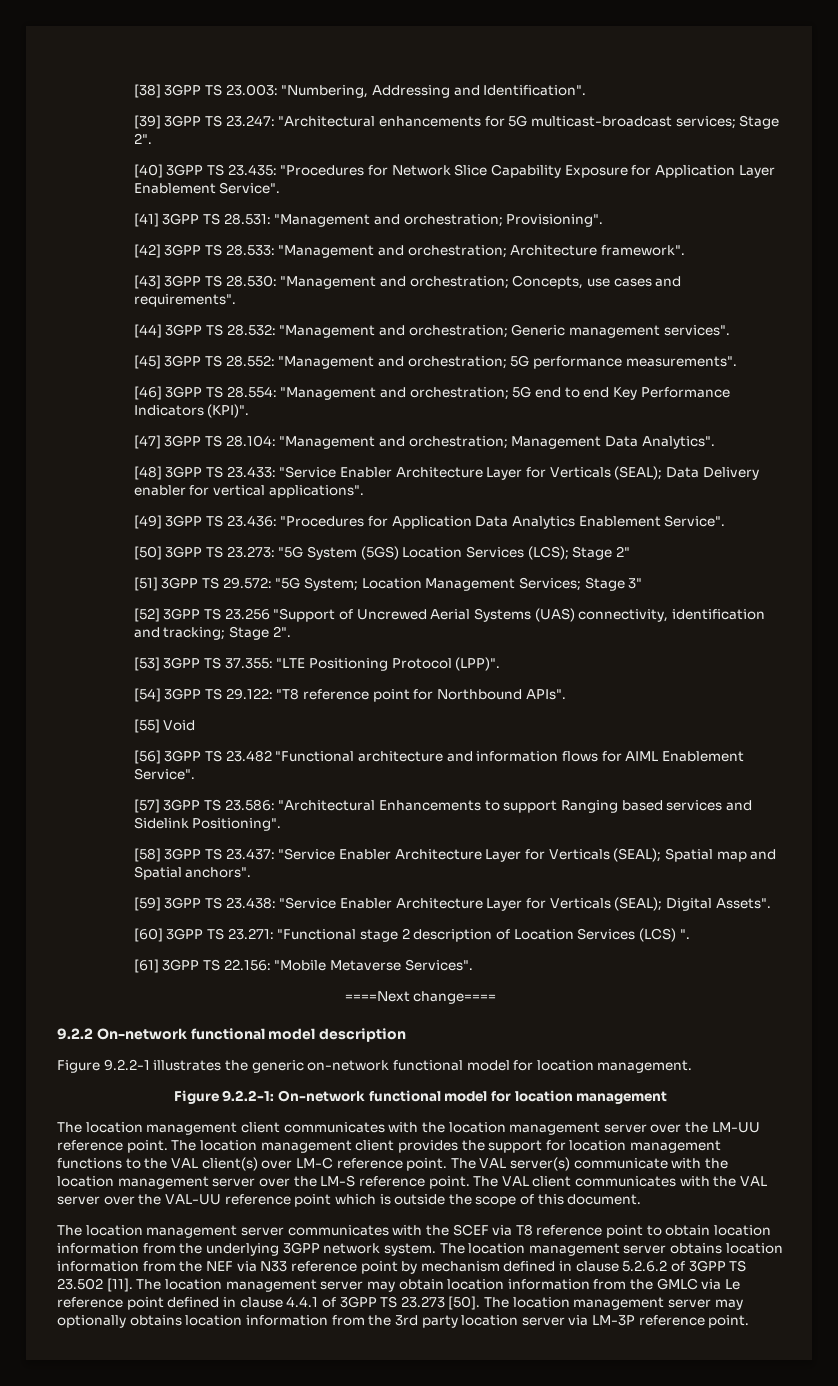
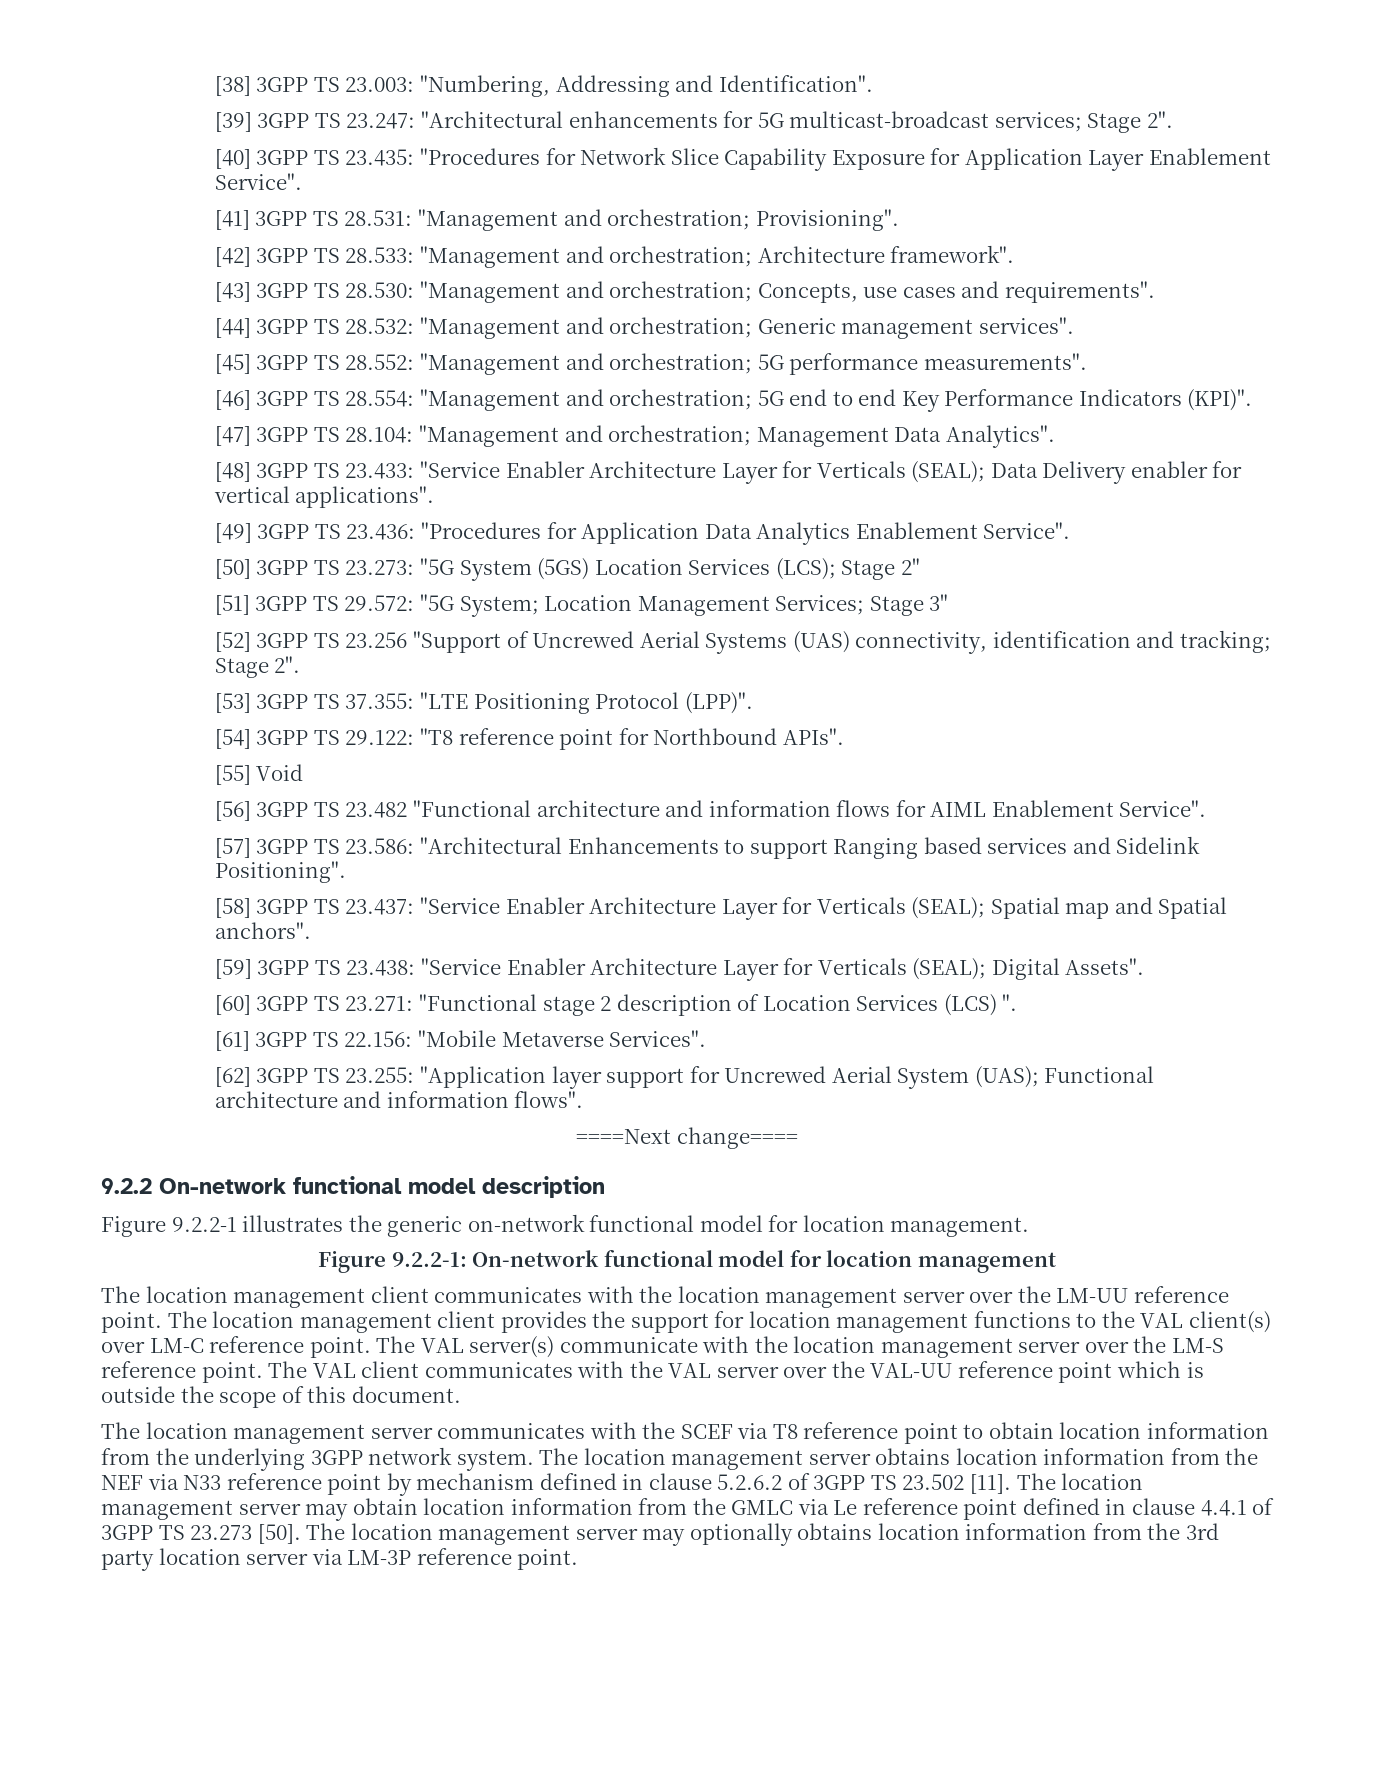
(473, 965) none -> [214,1066,1155,1089] [214,1091,584,1108] // [62] 3GPP TS 23.255: "Application layer support for Uncrewed Aerial System (UAS); Functional architecture and information flows".

